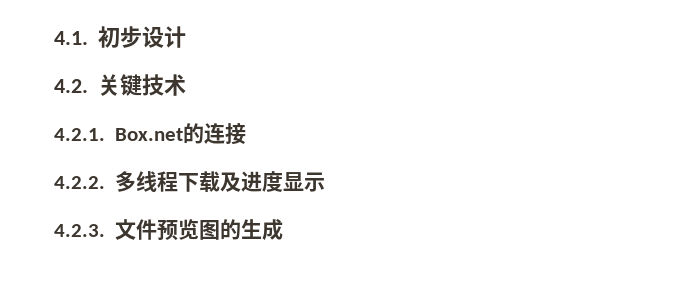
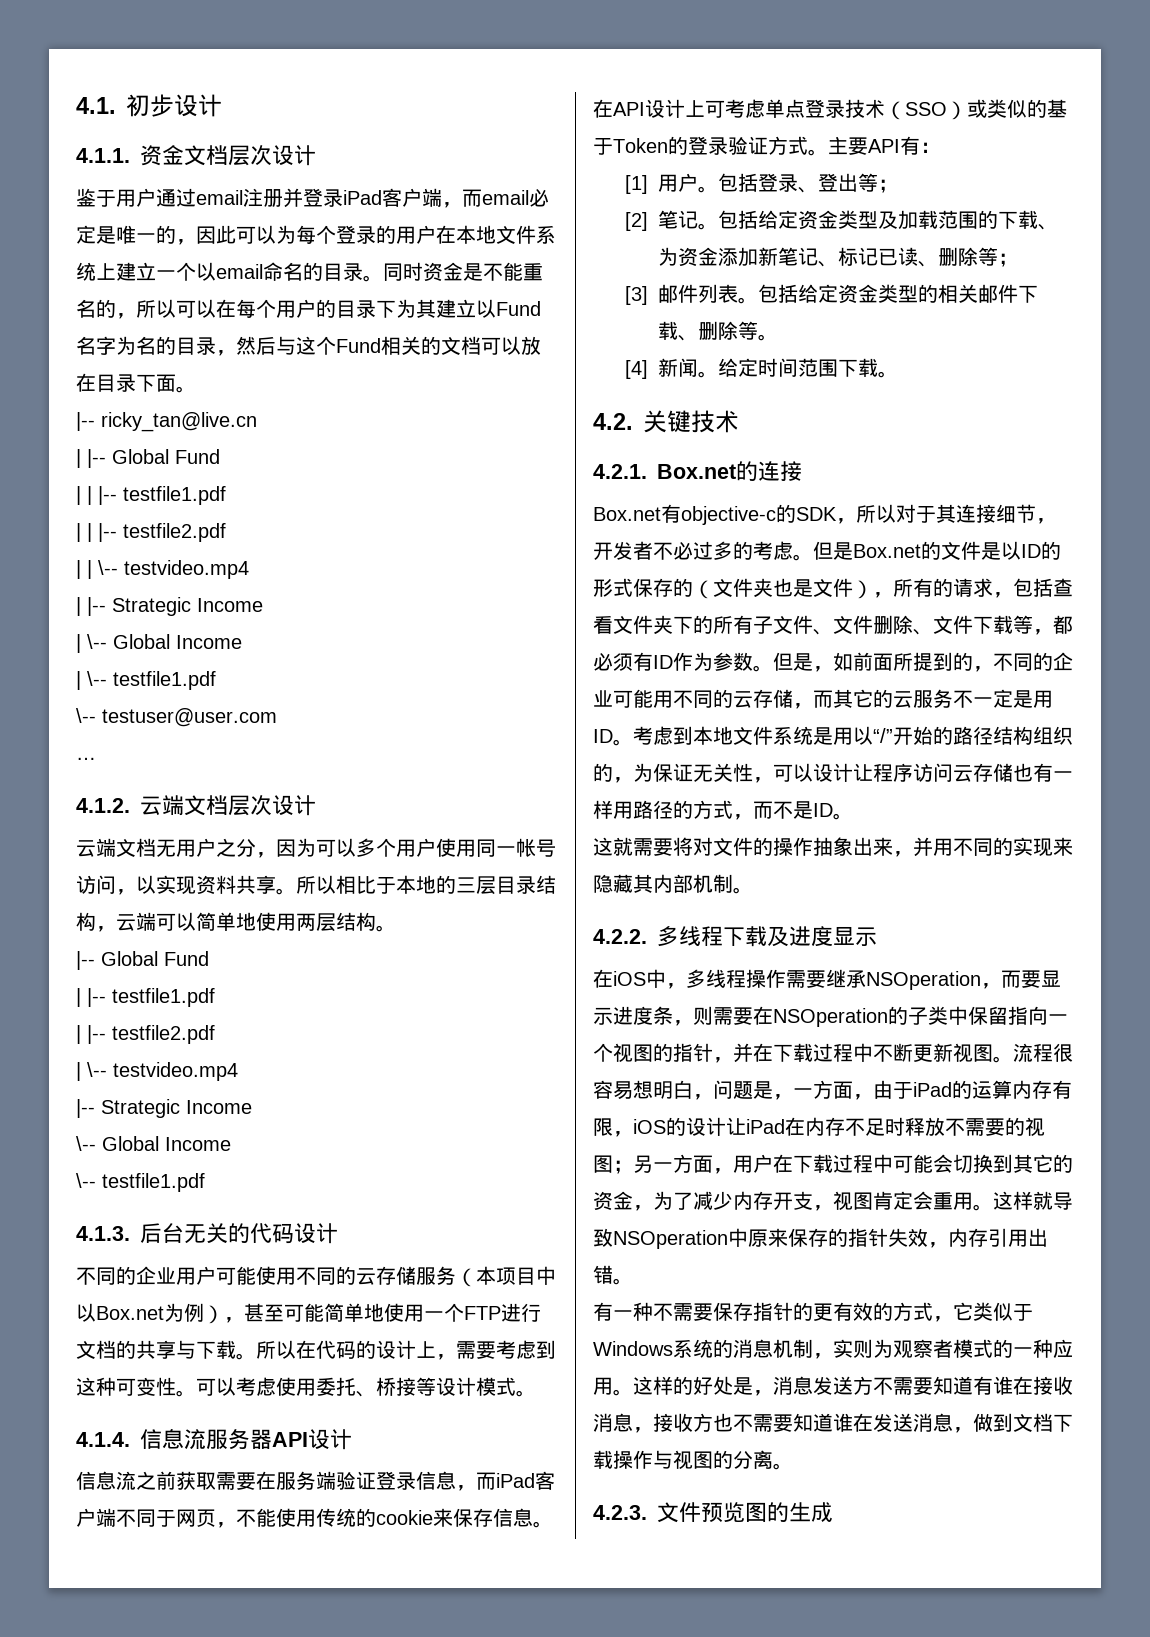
(186, 37) none -> [76,145,316,166] [76,188,549,208] [76,225,556,245] [76,262,543,282] [76,299,541,319] [76,336,541,356] [76,373,196,393] [76,412,257,432] [76,449,220,468] [76,486,226,505] [76,523,226,542] [76,560,249,579] [76,597,263,616] [76,634,242,653] [76,671,216,690] [76,708,277,727] [76,757,96,760] [76,795,316,816] [76,838,556,858] [76,875,556,895] [76,912,396,932] [76,951,209,970] [76,988,215,1007] [76,1025,215,1044] [76,1062,238,1081] [76,1099,252,1118] [76,1136,231,1151] [76,1173,205,1192] [76,1223,338,1244] [76,1266,556,1287] [76,1303,541,1324] [76,1340,556,1360] [76,1377,536,1397] [76,1428,352,1450] [76,1471,555,1491] [76,1508,553,1528] [593,99,1067,120] [593,136,940,156] [625,173,899,194] [625,210,1059,231] [658,247,1019,267] [625,284,1039,305] [658,321,779,341] [625,358,899,379] // 4.1.1.资金文档层次设计 // 鉴于用户通过email注册并登录iPad客户端，而email必定是唯一的，因此可以为每个登录的用户在本地文件系统上建立一个以email命名的目录。同时资金是不能重名的，所以可以在每个用户的目录下为其建立以Fund名字为名的目录，然后与这个Fund相关的文档可以放在目录下面。 // |-- ricky_tan@live.cn // | |-- Global Fund // | | |-- testfile1.pdf // | | |-- testfile2.pdf // | | \-- testvideo.mp4 // | |-- Strategic Income // | \-- Global Income // | \-- testfile1.pdf // \-- testuser@user.com // … // 4.1.2.云端文档层次设计 // 云端文档无用户之分，因为可以多个用户使用同一帐号访问，以实现资料共享。所以相比于本地的三层目录结构，云端可以简单地使用两层结构。 // |-- Global Fund // | |-- testfile1.pdf // | |-- testfile2.pdf // | \-- testvideo.mp4 // |-- Strategic Income // \-- Global Income // \-- testfile1.pdf // 4.1.3.后台无关的代码设计 // 不同的企业用户可能使用不同的云存储服务（本项目中以Box.net为例），甚至可能简单地使用一个FTP进行文档的共享与下载。所以在代码的设计上，需要考虑到这种可变性。可以考虑使用委托、桥接等设计模式。 // 4.1.4.信息流服务器API设计 // 信息流之前获取需要在服务端验证登录信息，而iPad客户端不同于网页，不能使用传统的cookie来保存信息。在API设计上可考虑单点登录技术（SSO）或类似的基于Token的登录验证方式。主要API有： // [1]用户。包括登录、登出等； // [2]笔记。包括给定资金类型及加载范围的下载、为资金添加新笔记、标记已读、删除等； // [3]邮件列表。包括给定资金类型的相关邮件下载、删除等。 // [4]新闻。给定时间范围下载。
(246, 134) none -> [593,504,1056,525] [593,541,1061,561] [593,578,1073,599] [593,615,1073,635] [593,652,1073,672] [593,689,1053,709] [593,726,1073,746] [593,763,1073,783] [593,800,853,820] [593,837,1073,857] [593,874,753,894] // Box.net有objective-c的SDK，所以对于其连接细节，开发者不必过多的考虑。但是Box.net的文件是以ID的形式保存的（文件夹也是文件），所有的请求，包括查看文件夹下的所有子文件、文件删除、文件下载等，都必须有ID作为参数。但是，如前面所提到的，不同的企业可能用不同的云存储，而其它的云服务不一定是用ID。考虑到本地文件系统是用以“/”开始的路径结构组织的，为保证无关性，可以设计让程序访问云存储也有一样用路径的方式，而不是ID。 // 这就需要将对文件的操作抽象出来，并用不同的实现来隐藏其内部机制。
(325, 182) none -> [593,969,1061,990] [593,1006,1068,1027] [593,1043,1073,1063] [593,1080,1072,1100] [593,1117,1045,1137] [593,1154,1073,1174] [593,1191,1073,1211] [593,1228,1048,1249] [593,1265,633,1285] [593,1302,1033,1322] [593,1339,1073,1359] [593,1376,1073,1396] [593,1413,1073,1433] [593,1450,793,1470] // 在iOS中，多线程操作需要继承NSOperation，而要显示进度条，则需要在NSOperation的子类中保留指向一个视图的指针，并在下载过程中不断更新视图。流程很容易想明白，问题是，一方面，由于iPad的运算内存有限，iOS的设计让iPad在内存不足时释放不需要的视图；另一方面，用户在下载过程中可能会切换到其它的资金，为了减少内存开支，视图肯定会重用。这样就导致NSOperation中原来保存的指针失效，内存引用出错。 // 有一种不需要保存指针的更有效的方式，它类似于Windows系统的消息机制，实则为观察者模式的一种应用。这样的好处是，消息发送方不需要知道有谁在接收消息，接收方也不需要知道谁在发送消息，做到文档下载操作与视图的分离。

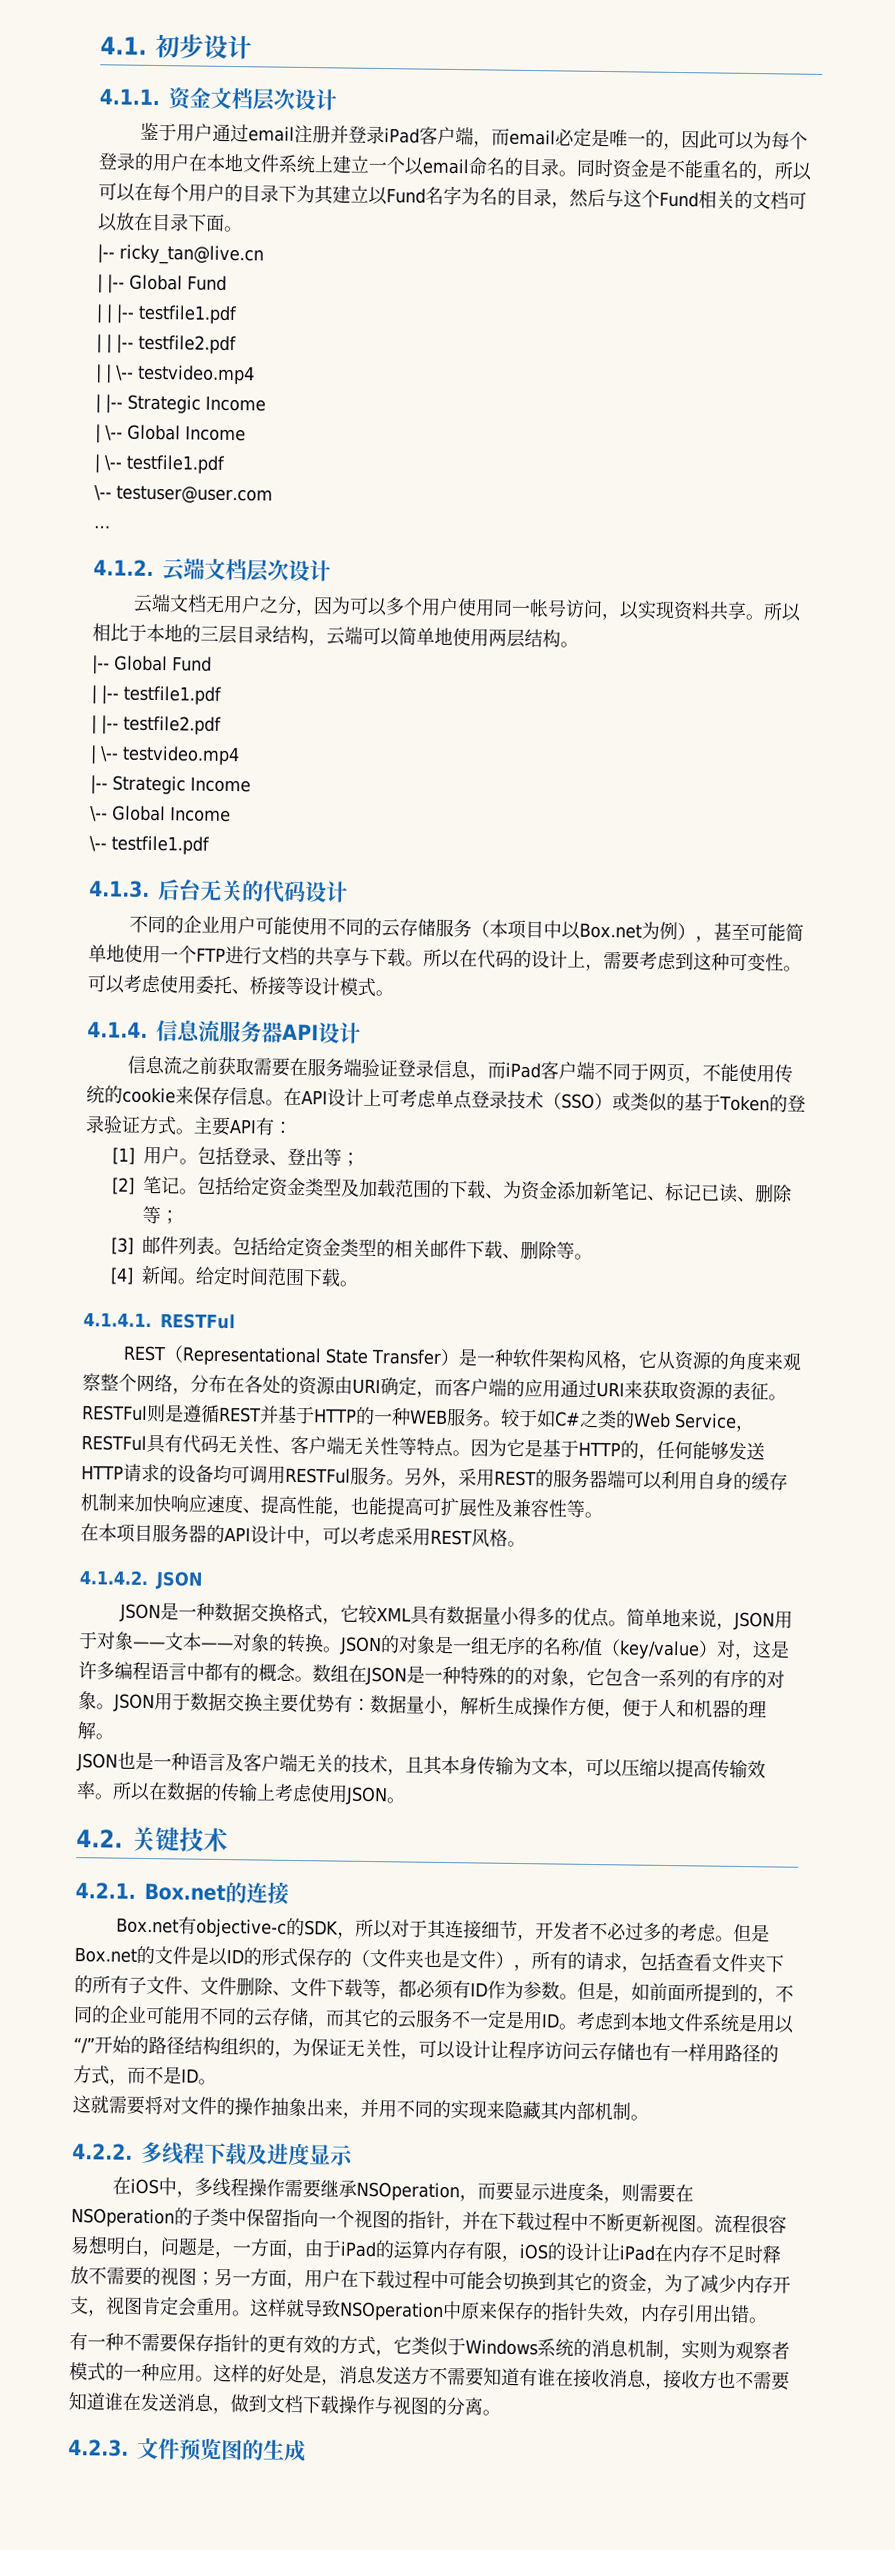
(899, 374) none -> [83,1312,236,1330] [122,1345,801,1371] [82,1373,787,1401] [82,1403,755,1433] [81,1433,765,1461] [81,1463,788,1491] [80,1493,603,1519] [80,1523,526,1548] [79,1570,203,1590] [118,1602,793,1631] [78,1631,790,1661] [78,1661,785,1689] [78,1691,767,1719] [77,1721,114,1740] [76,1751,766,1779] [76,1781,405,1806] // 4.1.4.1. RESTFul // REST（Representational State Transfer）是一种软件架构风格，它从资源的角度来观察整个网络，分布在各处的资源由URI确定，而客户端的应用通过URI来获取资源的表征。RESTFul则是遵循REST并基于HTTP的一种WEB服务。较于如C#之类的Web Service，RESTFul具有代码无关性、客户端无关性等特点。因为它是基于HTTP的，任何能够发送HTTP请求的设备均可调用RESTFul服务。另外，采用REST的服务器端可以利用自身的缓存机制来加快响应速度、提高性能，也能提高可扩展性及兼容性等。 // 在本项目服务器的API设计中，可以考虑采用REST风格。 // 4.1.4.2. JSON // JSON是一种数据交换格式，它较XML具有数据量小得多的优点。简单地来说，JSON用于对象——文本——对象的转换。JSON的对象是一组无序的名称/值（key/value）对，这是许多编程语言中都有的概念。数组在JSON是一种特殊的的对象，它包含一系列的有序的对象。JSON用于数据交换主要优势有：数据量小，解析生成操作方便，便于人和机器的理解。 // JSON也是一种语言及客户端无关的技术，且其本身传输为文本，可以压缩以提高传输效率。所以在数据的传输上考虑使用JSON。

